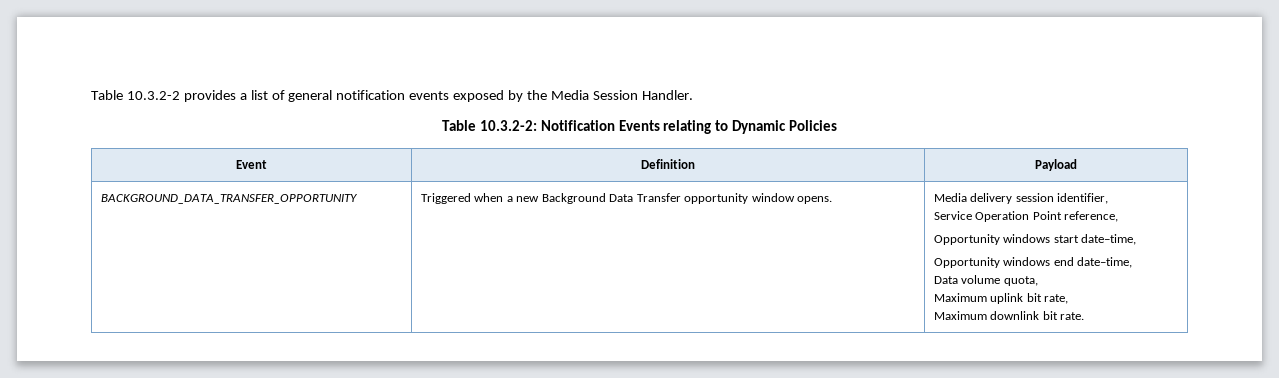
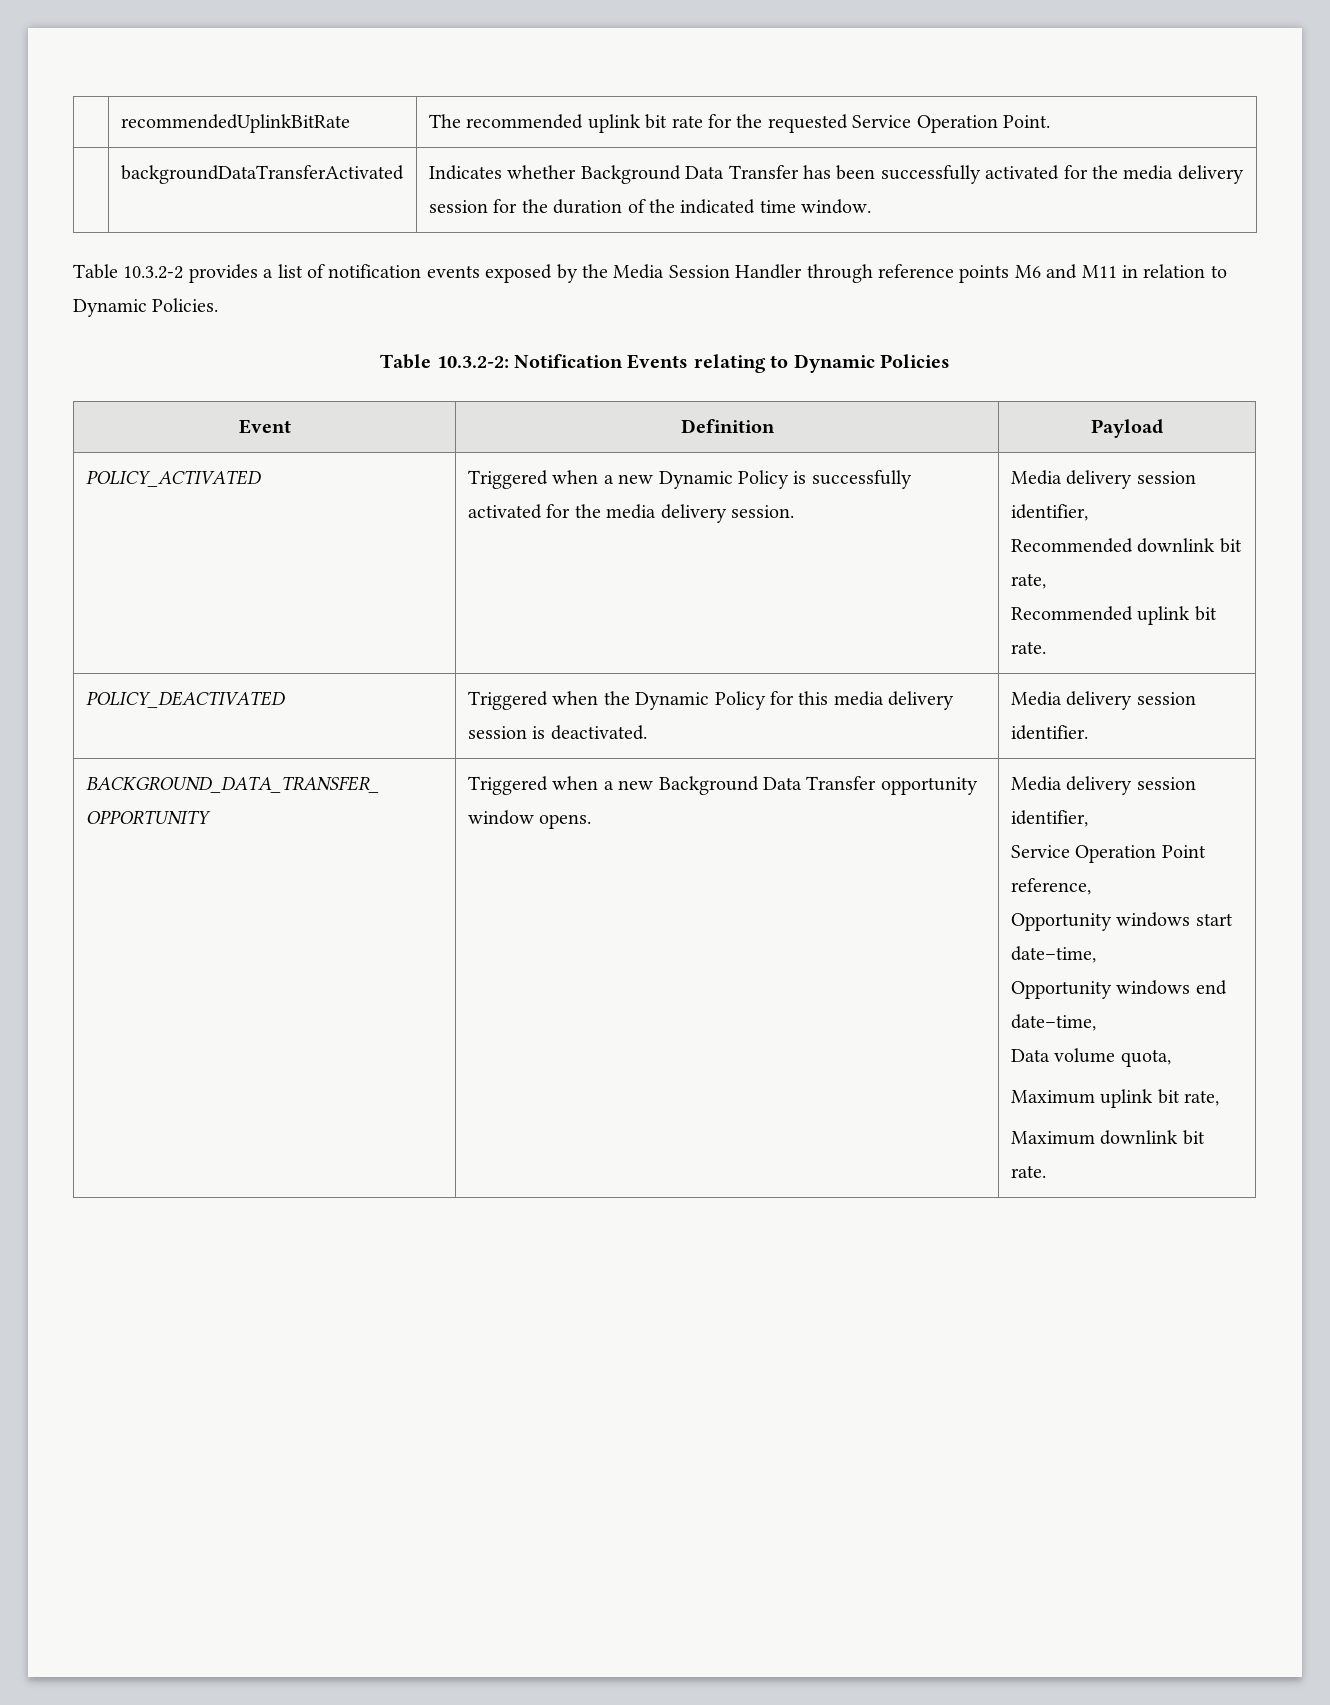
(91, 95) none -> [120,114,350,133] [428,114,1050,133] [120,165,404,184] [428,165,1244,184] [428,199,872,214] | recommendedUplinkBitRate | The recommended uplink bit rate for the requested Service Operation Point. // | backgroundDataTransferActivated | Indicates whether Background Data Transfer has been successfully activated for the media delivery session for the duration of the indicated time window. //
[288,90,333,102] general -> (325, 271) none
[641,90,693,100] Handler. -> [735,264,1227,283] [73,298,219,317] Handler through reference points M6 and M11 in relation to Dynamic Policies.
(1077, 165) none -> [85,470,261,487] [467,470,912,489] [467,504,794,523] [1010,470,1196,489] [1010,504,1088,521] [1010,538,1242,553] [1010,573,1046,589] [1010,606,1217,625] [1010,641,1046,654] [85,691,285,708] [467,691,955,710] [467,725,647,740] [1010,691,1196,710] [1010,725,1088,740] // POLICY_ACTIVATED | Triggered when a new Dynamic Policy is successfully activated for the media delivery session. | Media delivery session identifier, // Recommended downlink bit rate, // Recommended uplink bit rate. // POLICY_DEACTIVATED | Triggered when the Dynamic Policy for this media delivery session is deactivated. | Media delivery session identifier.

